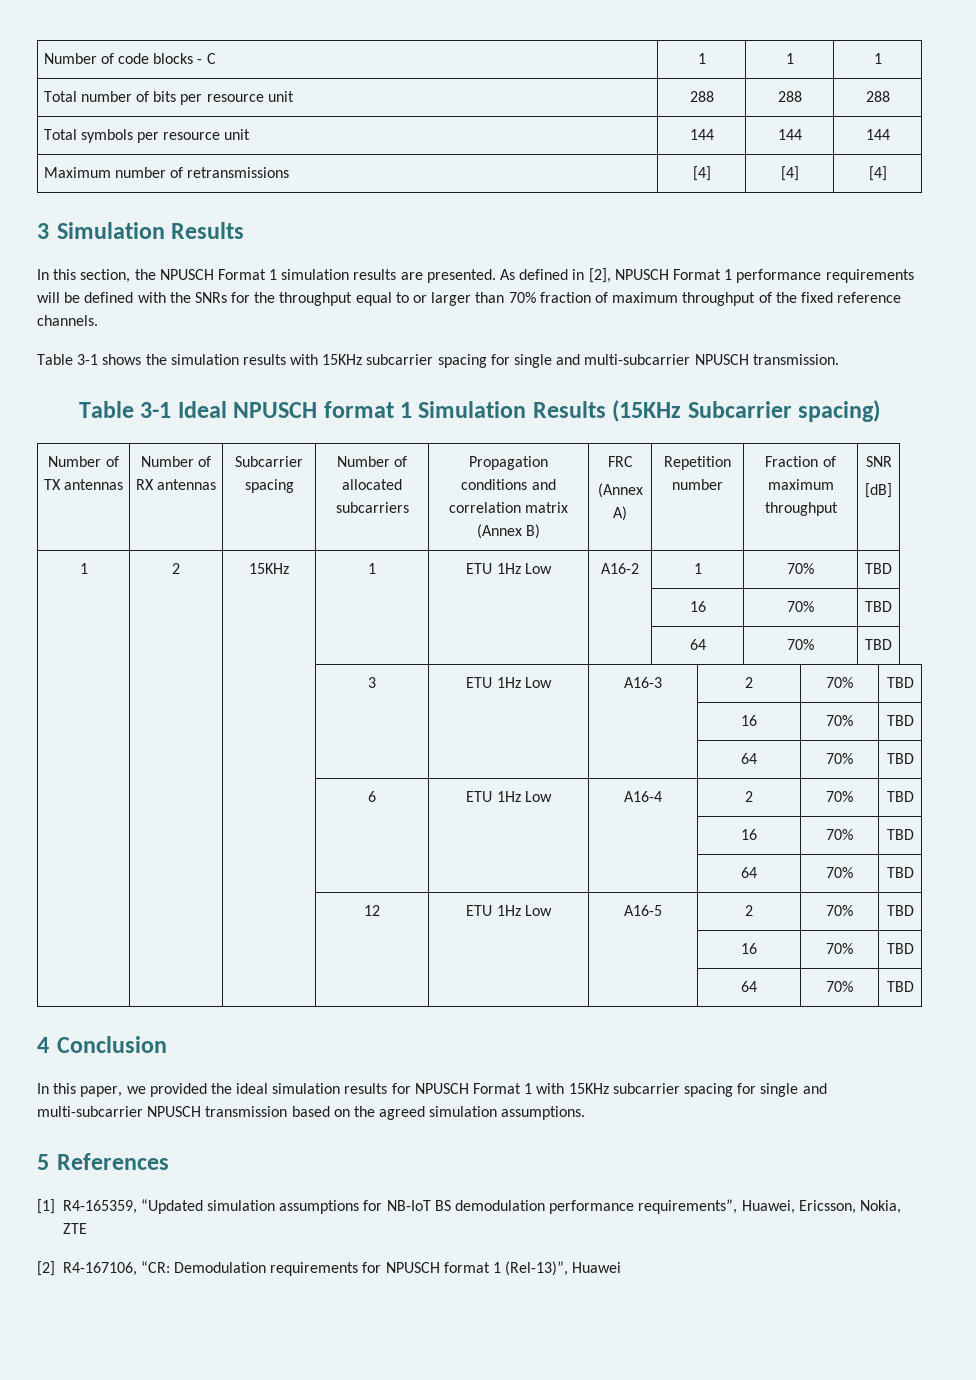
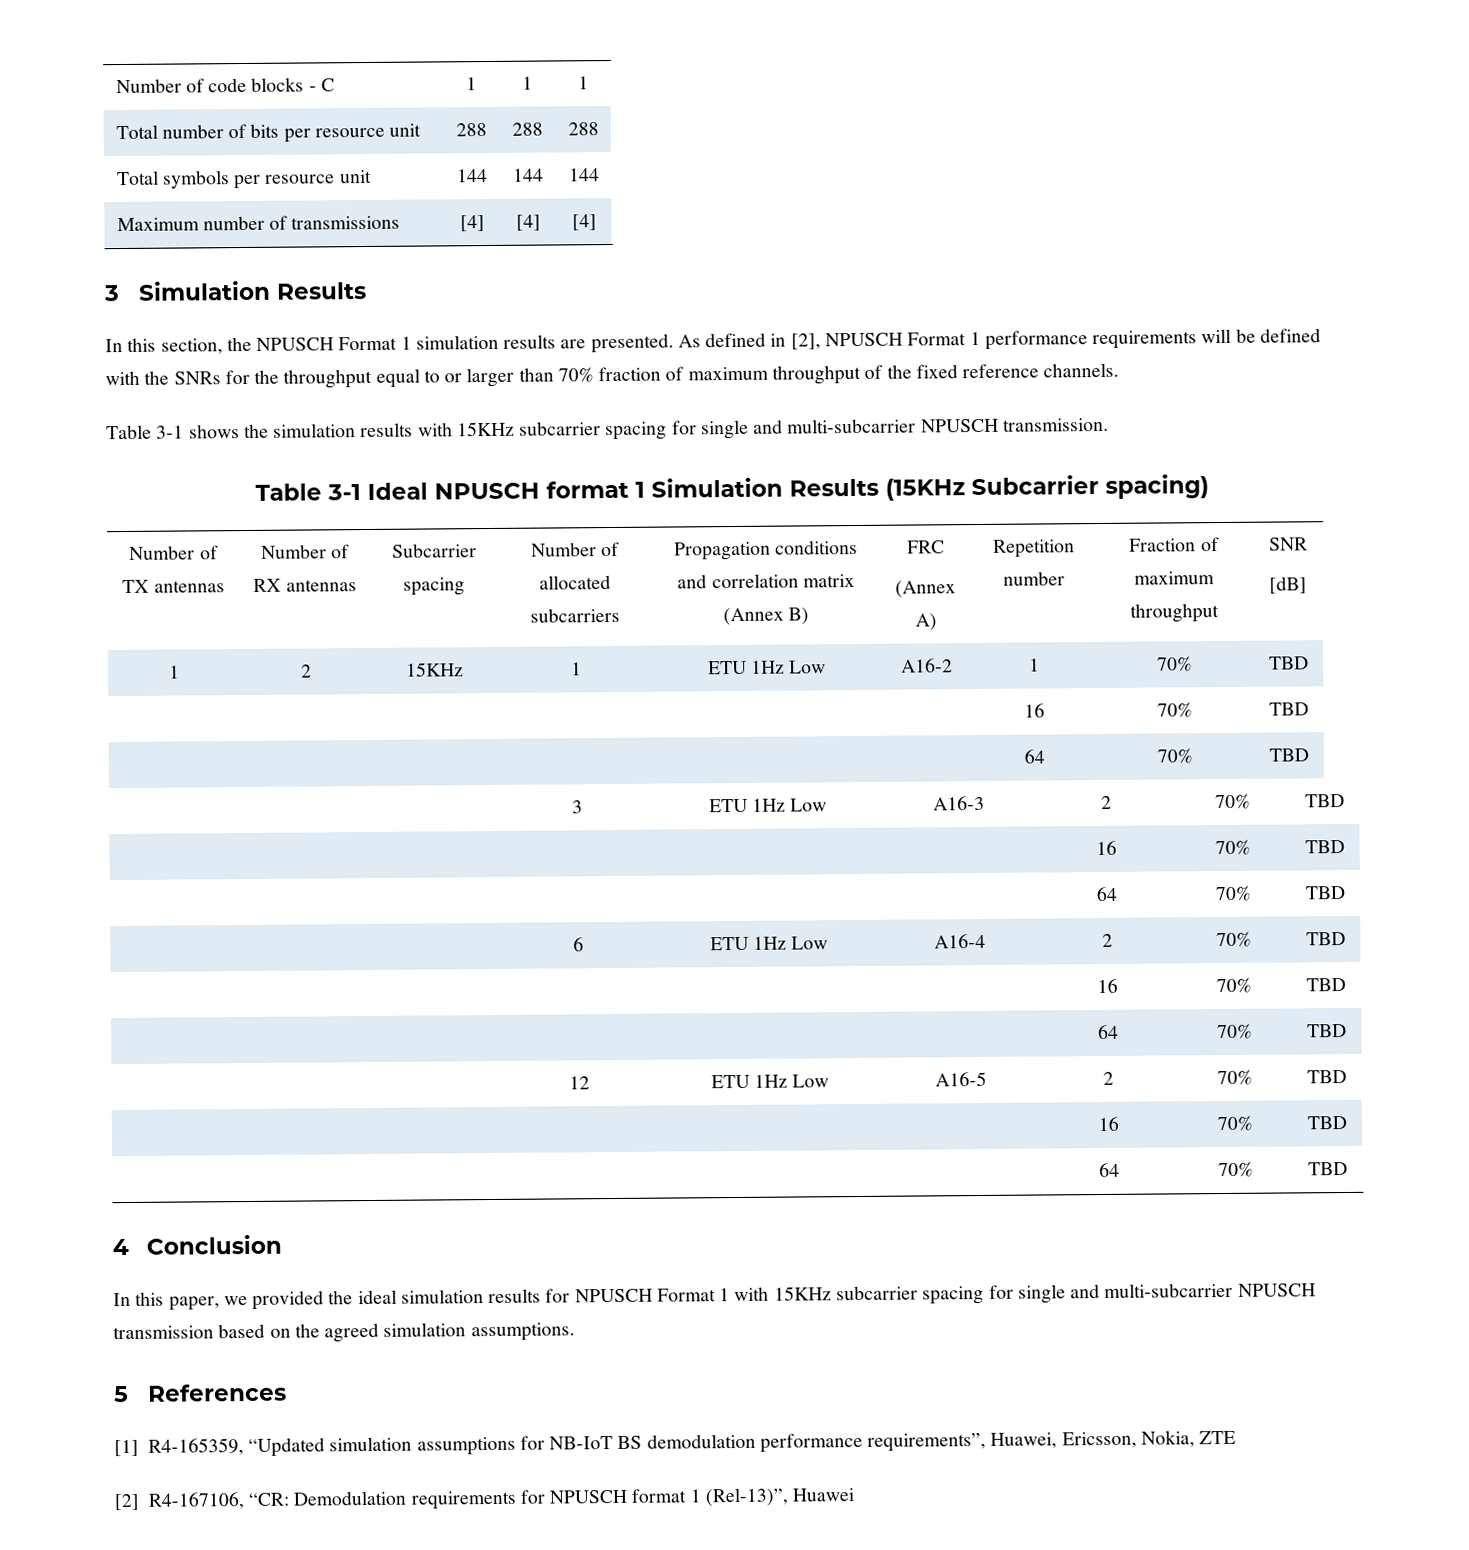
[187,167,290,178] retransmissions -> [291,215,401,230] transmissions

